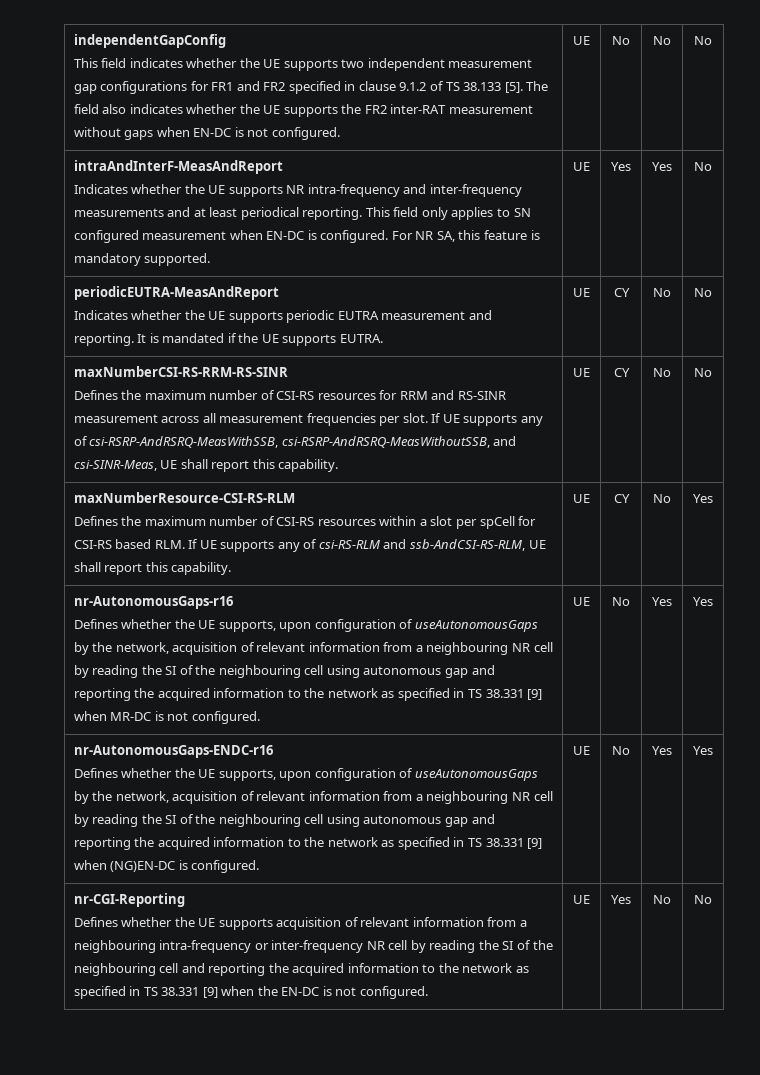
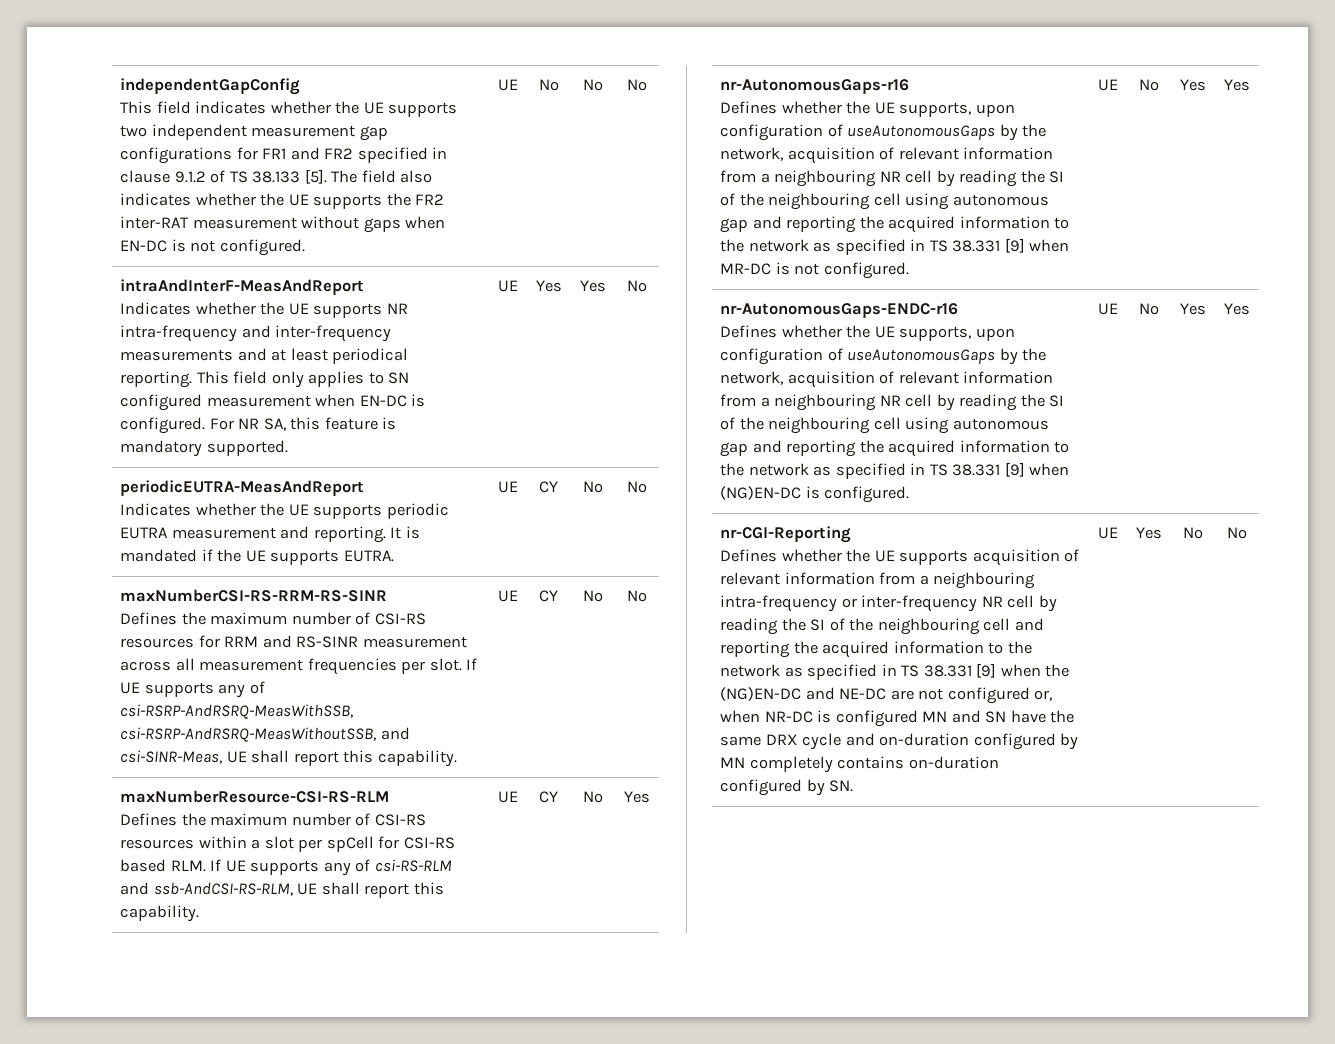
[281,986,428,999] EN-DC is not configured. -> [720,687,1053,704] [720,710,1075,727] [720,733,1079,750] [720,756,999,773] [720,779,854,796] (NG)EN-DC and NE-DC are not configured or, when NR-DC is configured MN and SN have the same DRX cycle and on-duration configured by MN completely contains on-duration configured by SN.

